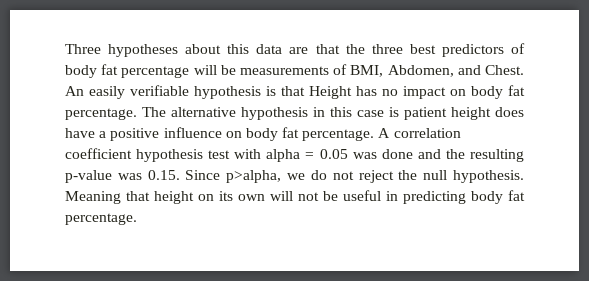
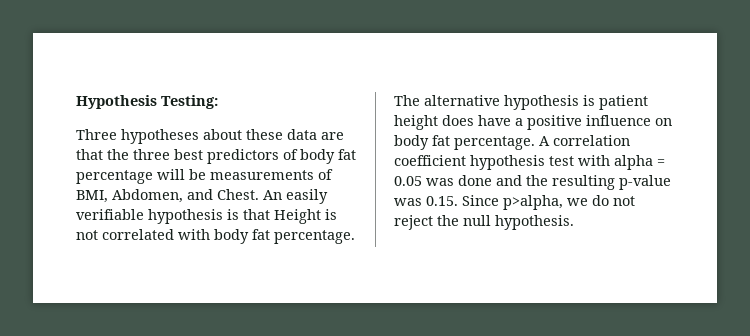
(65, 49) none -> [76,95,218,109] Hypothesis Testing: //
[227,44,250,54] this -> [246,129,283,140] these
[356,86,466,99] has no impact on -> [325,209,337,220] [76,229,210,240] is not correlated with
[313,107,384,117] in this case -> (579, 102) none
[65,190,525,204] [65,213,137,225] Meaning that height on its own will not be useful in predicting body fat percentage. -> (574, 222) none

